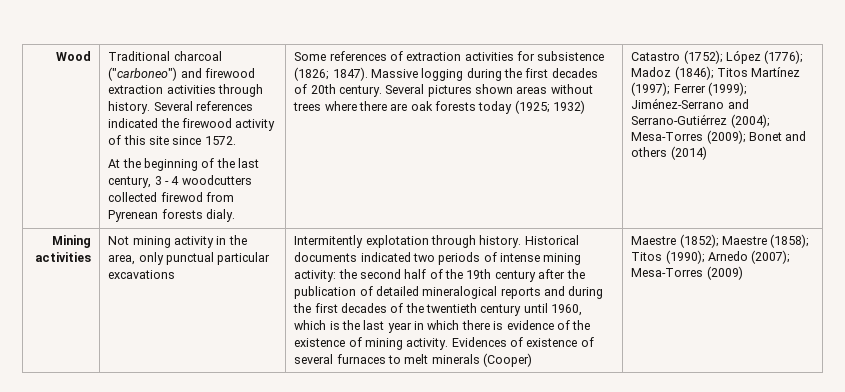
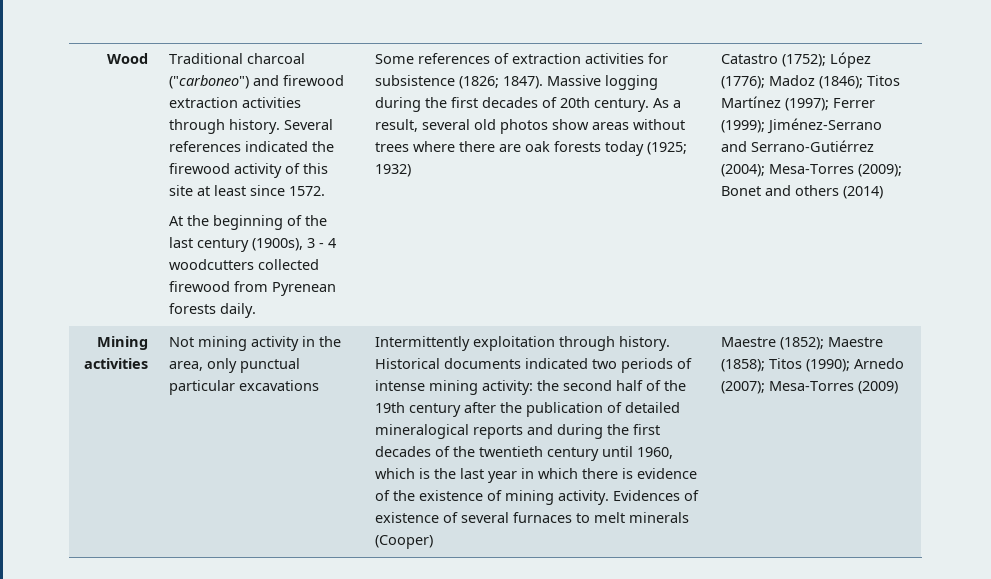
(169, 140) none -> [197,185,247,196] at least
[108,176,152,188] century, -> [197,238,304,252] century (1900s),
[160,192,203,202] firewod -> [169,281,231,292] firewood
[205,209,235,222] dialy. -> [220,303,257,318] daily.
[385,84,514,97] Several pictures shown -> [653,98,682,108] [375,119,590,134] As a result, several old photos show
[294,235,429,248] Intermitently explotation -> [375,336,556,351] Intermittently exploitation

